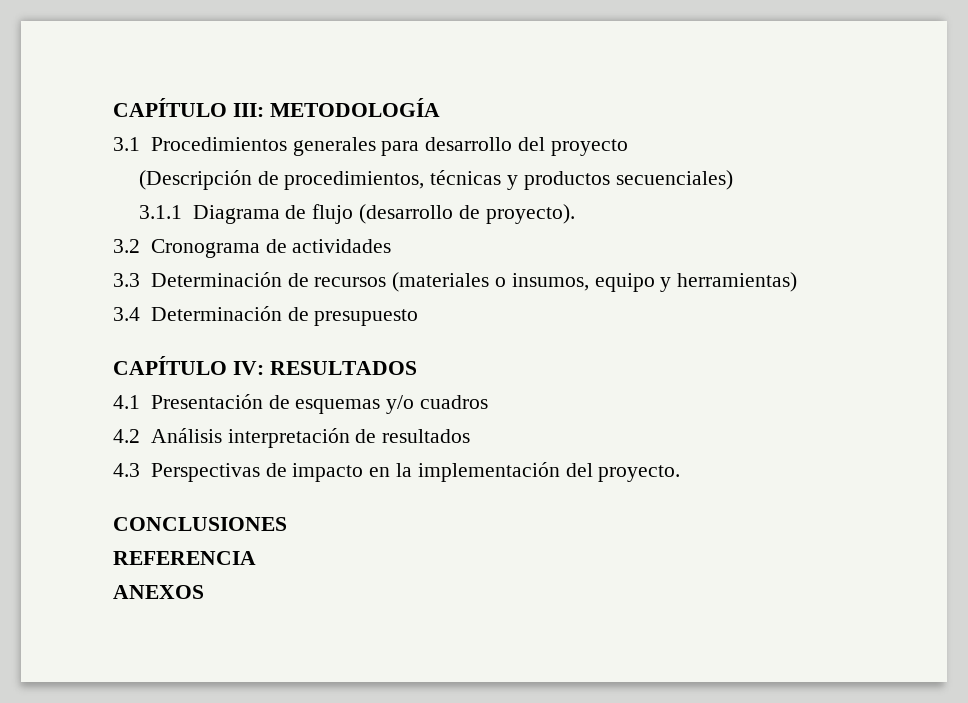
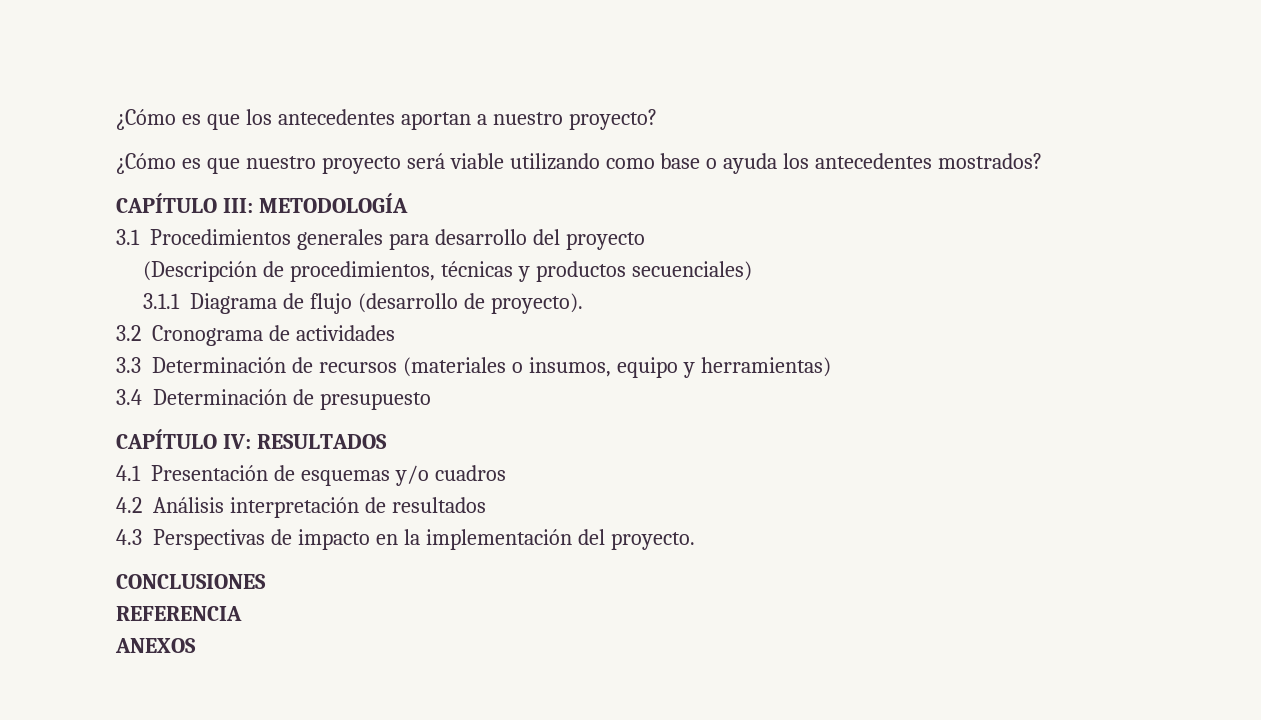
(113, 107) none -> [116,109,657,130] [116,153,1043,174] ¿Cómo es que los antecedentes aportan a nuestro proyecto? // ¿Cómo es que nuestro proyecto será viable utilizando como base o ayuda los antecedentes mostrados? //

